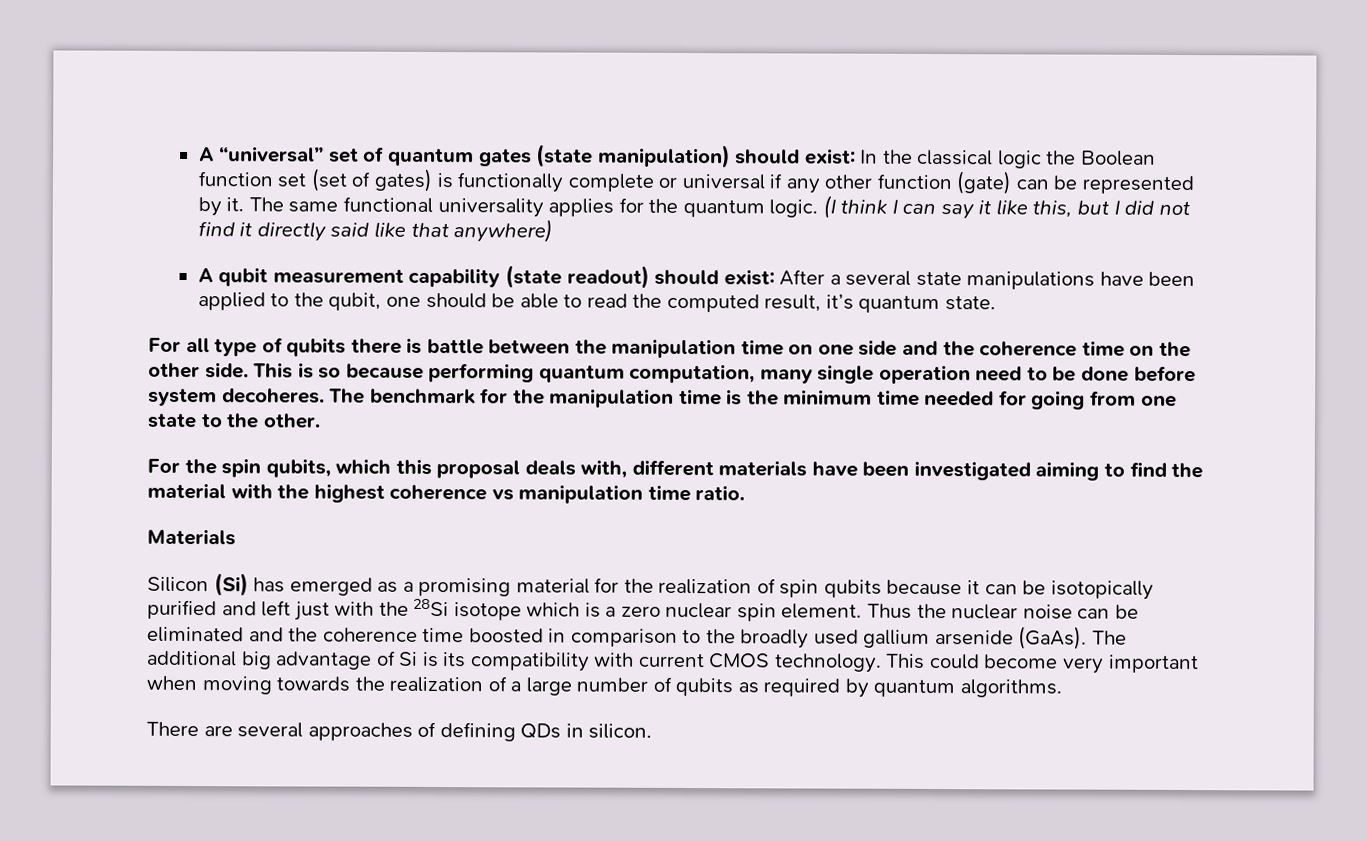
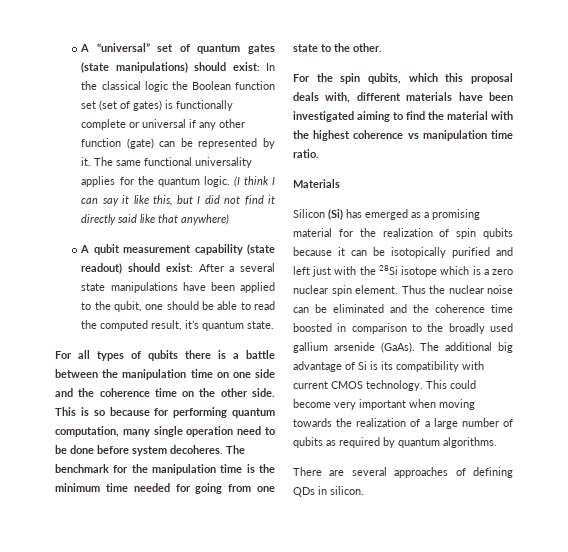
[597,144,731,169] manipulation) -> [115,62,188,73] manipulations)
[214,338,258,357] type -> [97,351,124,361] types
(423, 345) none -> [233,353,239,359] a
(424, 371) none -> [154,408,170,416] for

